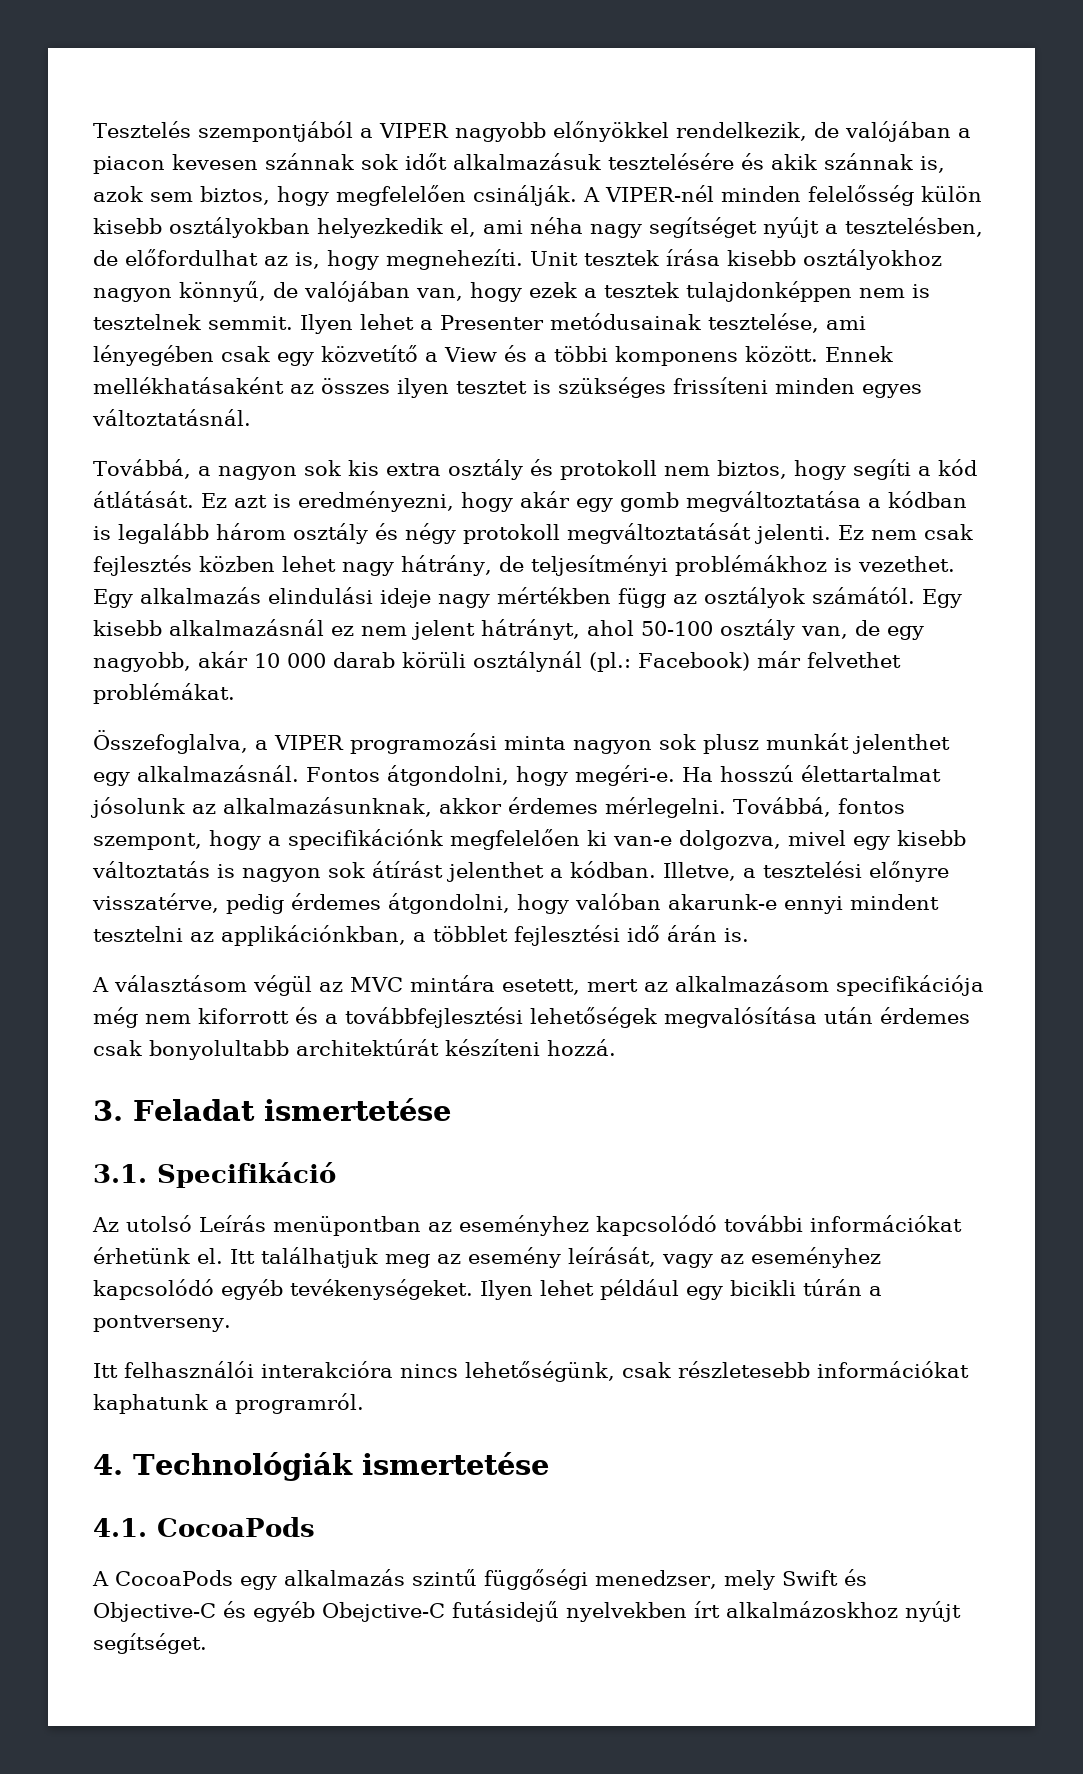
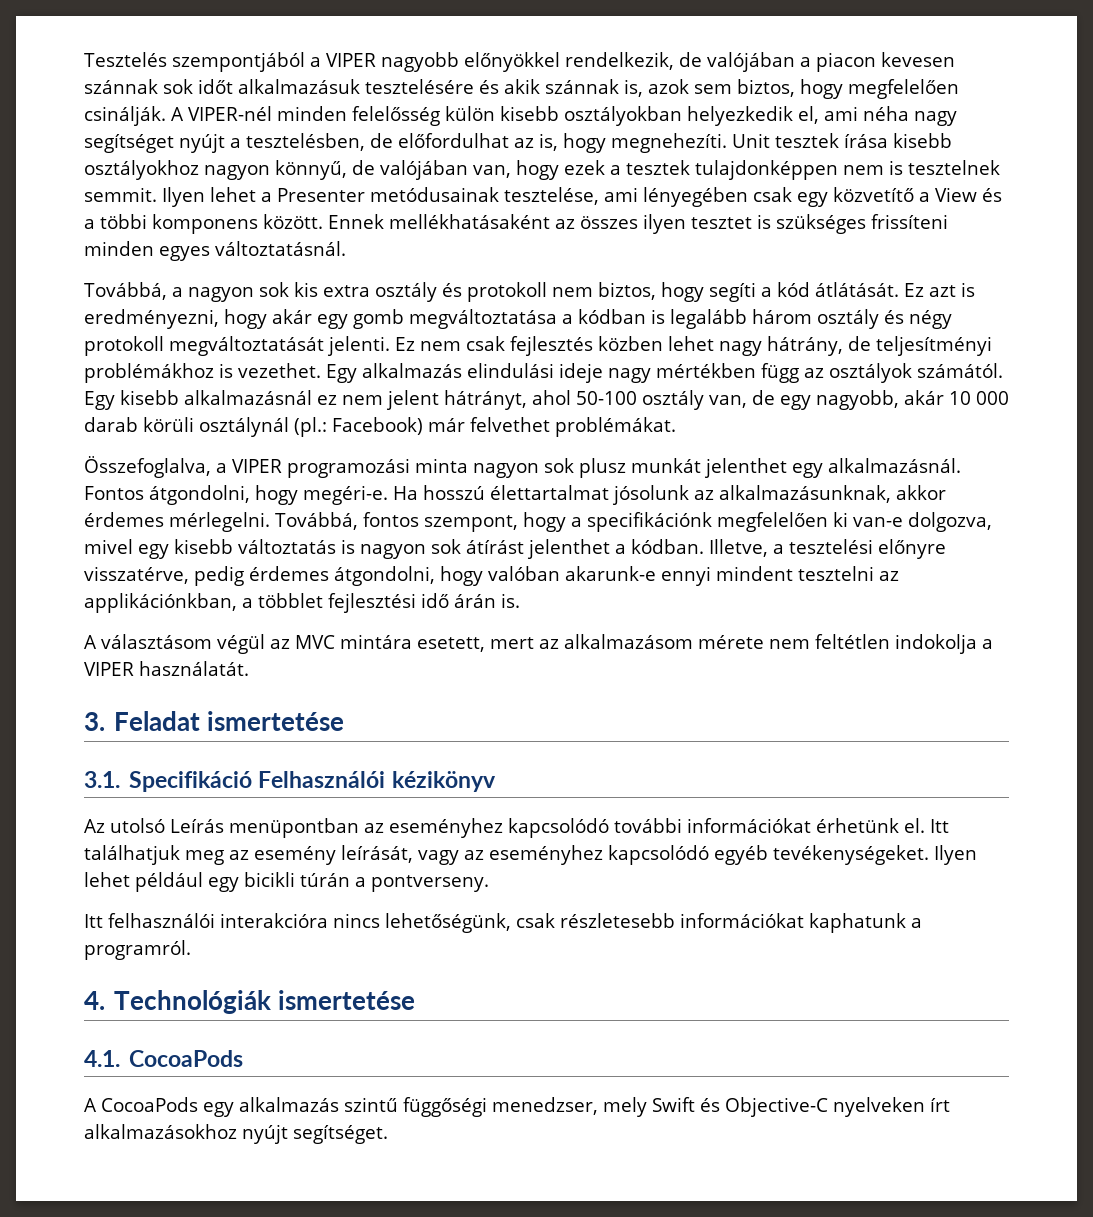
[836,975,984,996] [93,1007,970,1028] [93,1039,616,1060] specifikációja még nem kiforrott és a továbbfejlesztési lehetőségek megvalósítása után érdemes csak bonyolultabb architektúrát készíteni hozzá. -> [698,634,993,654] [84,661,249,676] mérete nem feltétlen indokolja a VIPER használatát.
(337, 1175) none -> [258,771,496,792] Felhasználói kézikönyv
[223,1601,898,1622] és egyéb Obejctive-C futásidejű nyelvekben írt alkalmázoskhoz -> [833,1097,950,1117] [84,1124,237,1139] nyelveken írt alkalmazásokhoz

